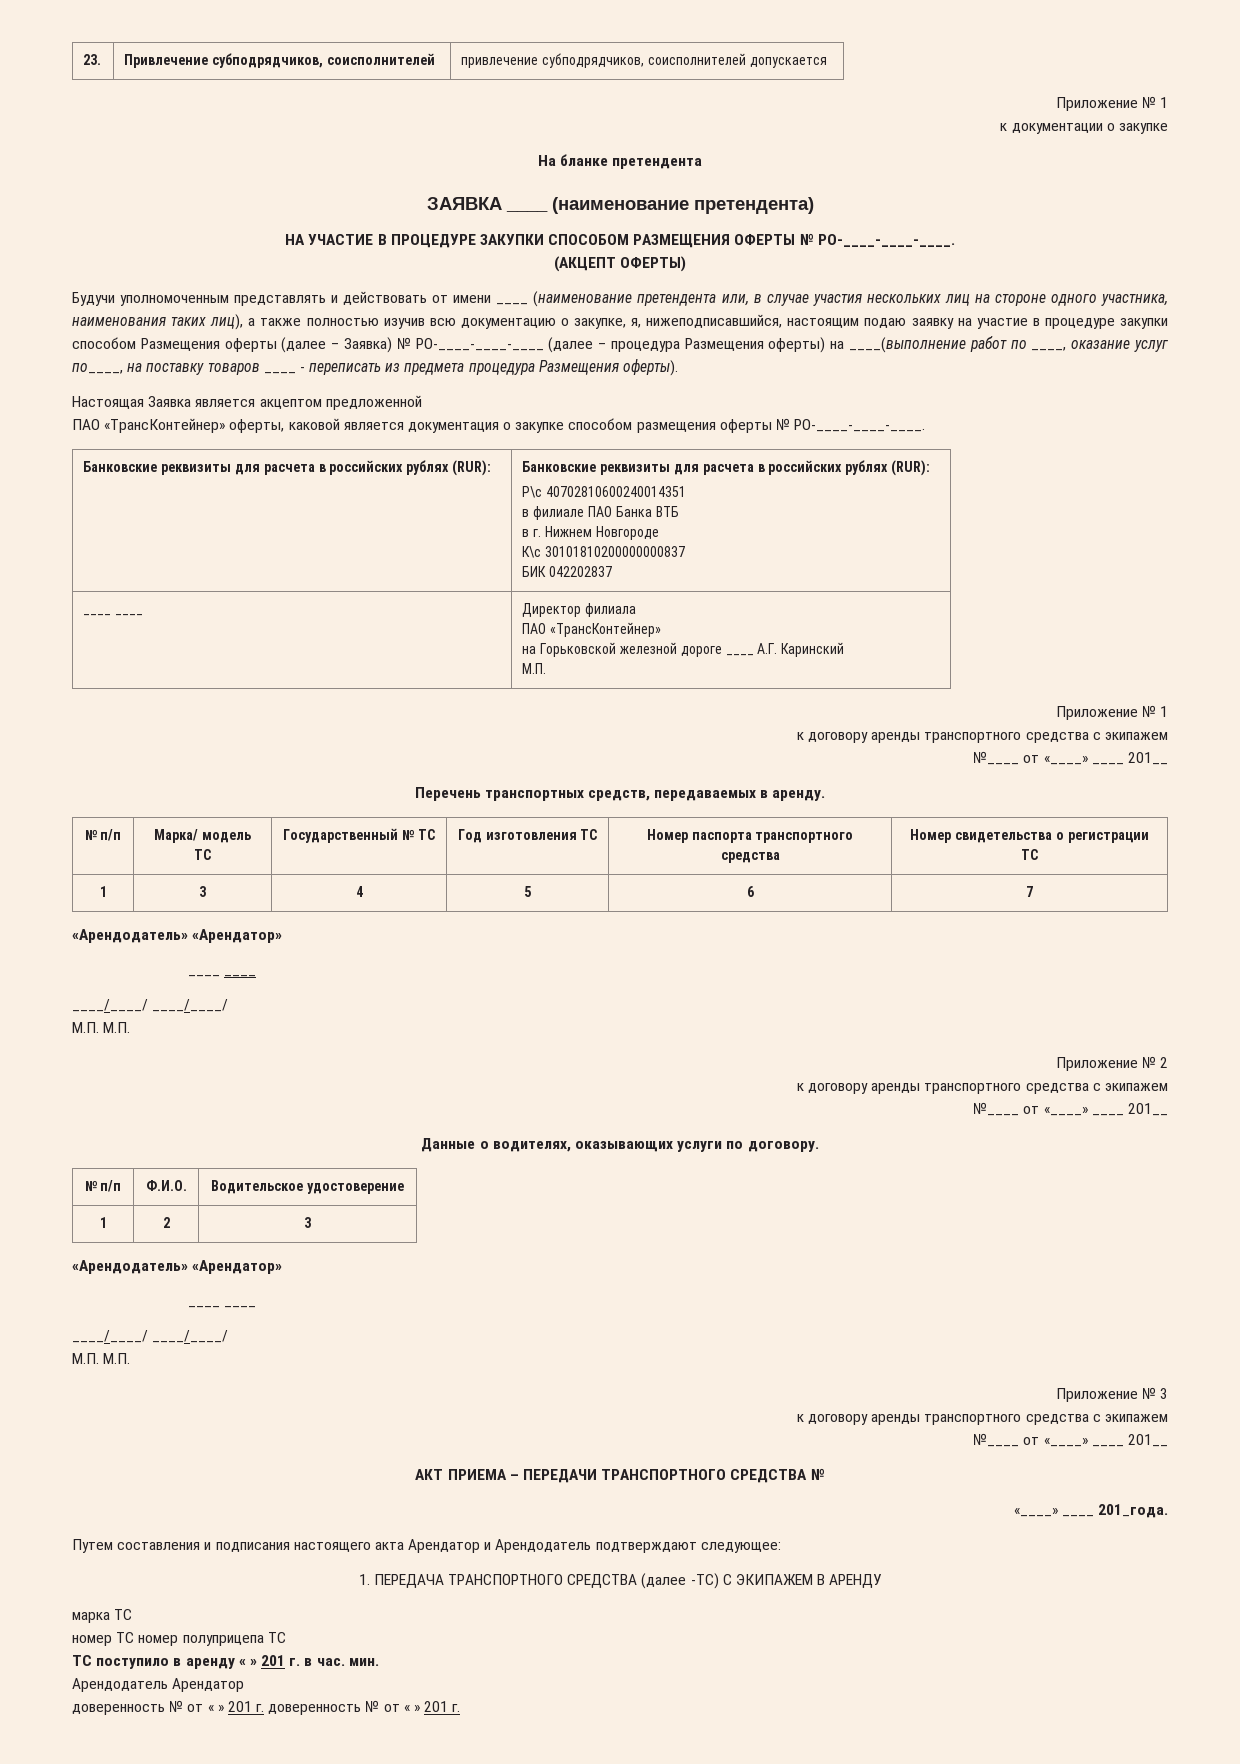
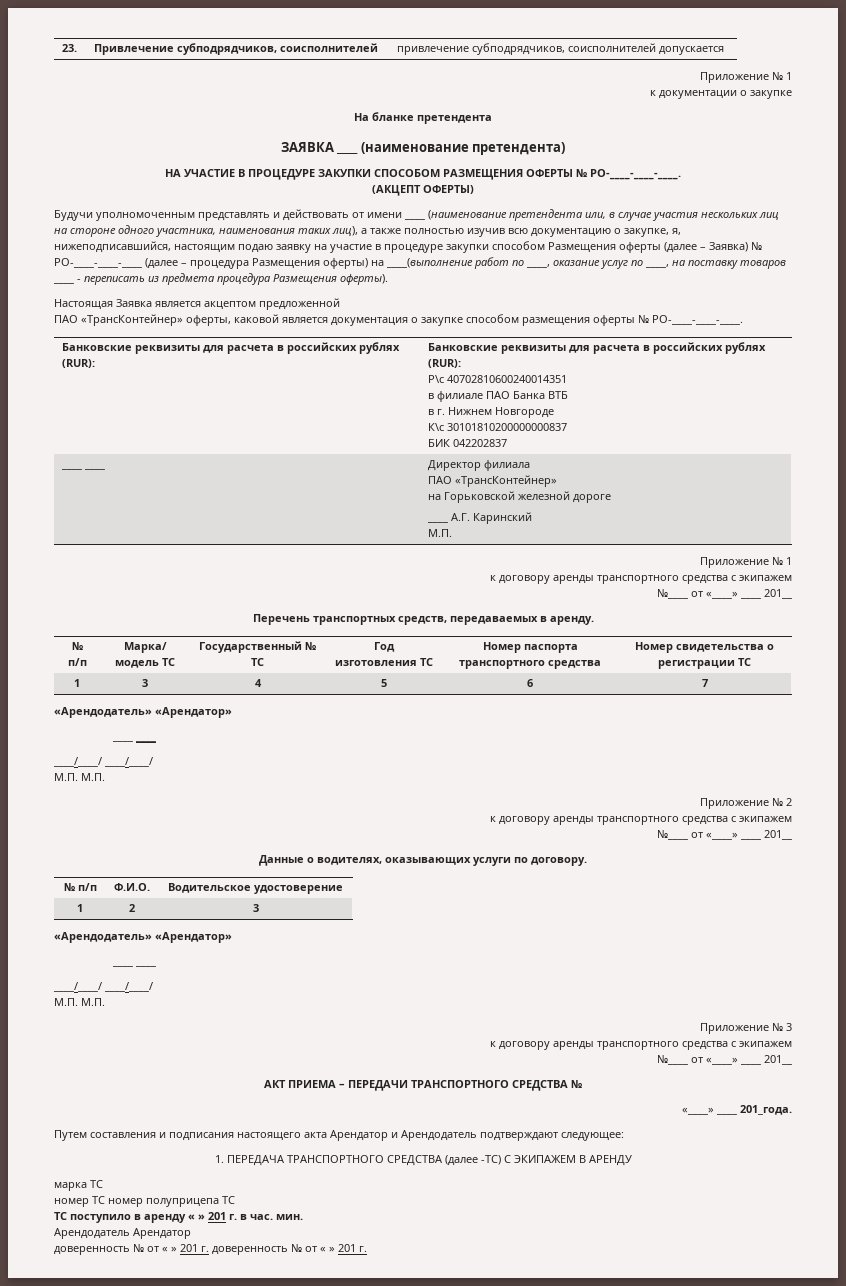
[72,363,123,374] по____, -> [631,260,669,268] по ____,
(722, 651) none -> (612, 498) //

